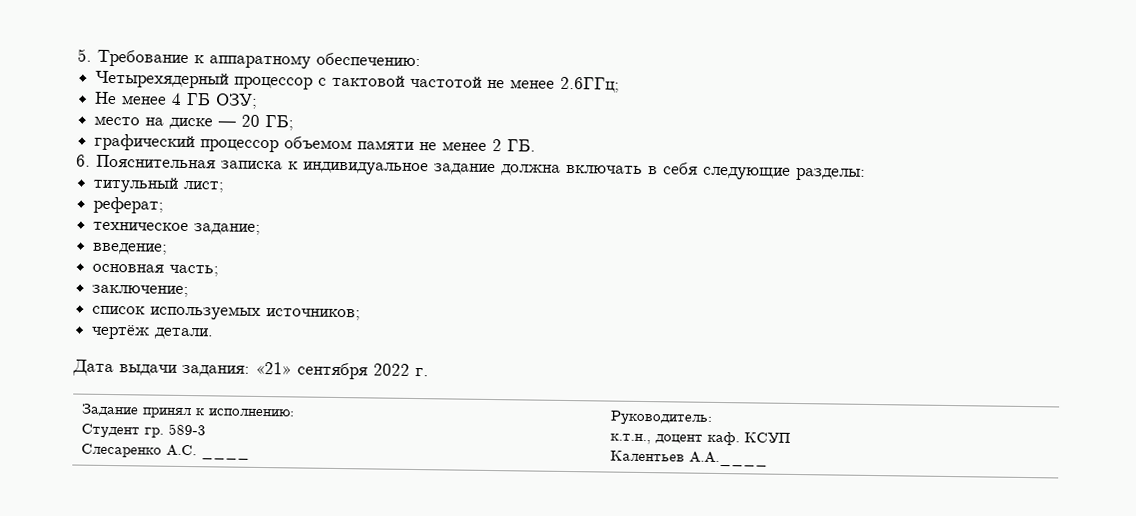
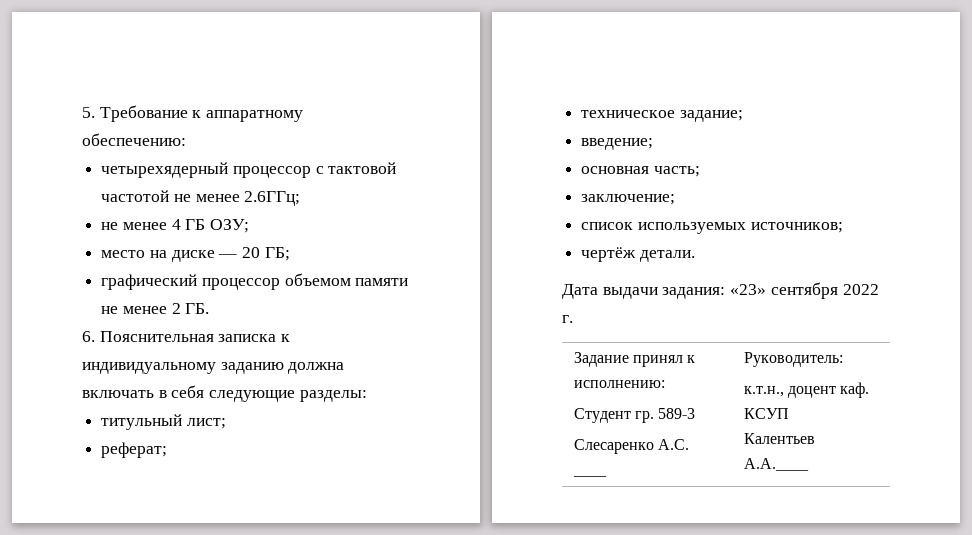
[95,70,230,89] Четырехядерный -> [101,162,229,178] четырехядерный
[94,91,118,105] Не -> [101,222,119,230] не
[303,161,496,176] индивидуальное задание -> [82,362,284,374] индивидуальному заданию
[255,361,292,375] «21» -> [730,284,767,295] «23»

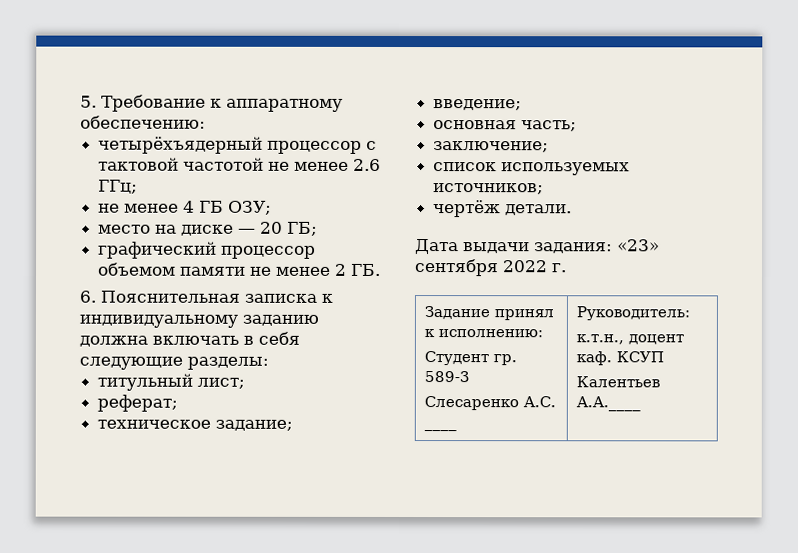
[101,162,229,178] четырехядерный -> [98,136,264,154] четырёхъядерный
[244,191,301,206] 2.6ГГц; -> [353,158,382,171] [98,179,139,194] 2.6 ГГц;

